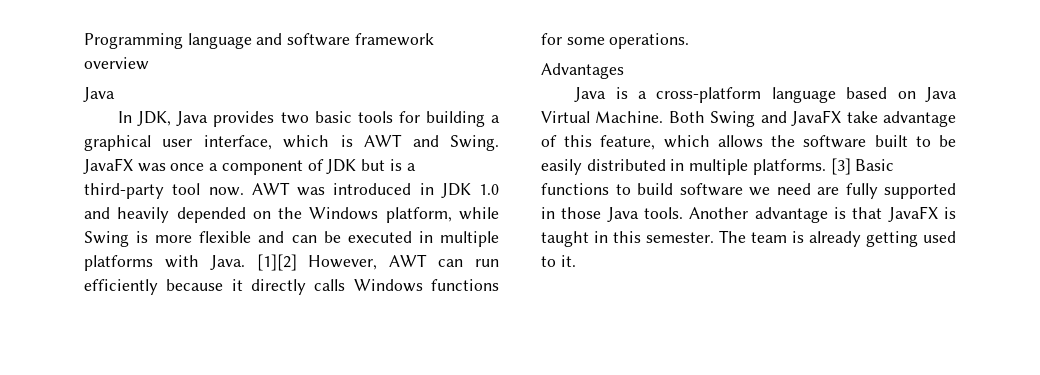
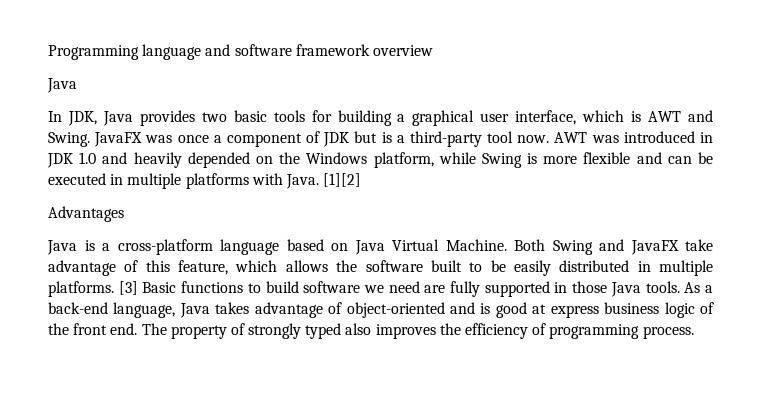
[308,254,499,270] [84,279,499,295] [541,33,690,49] However, AWT can run efficiently because it directly calls Windows functions for some operations. -> (362, 180) none
[689,206,956,223] [541,230,956,247] [541,255,576,267] Another advantage is that JavaFX is taught in this semester. The team is already getting used to it. -> [684,282,714,293] [48,302,715,318] [48,323,694,339] As a back-end language, Java takes advantage of object-oriented and is good at express business logic of the front end. The property of strongly typed also improves the efficiency of programming process.

